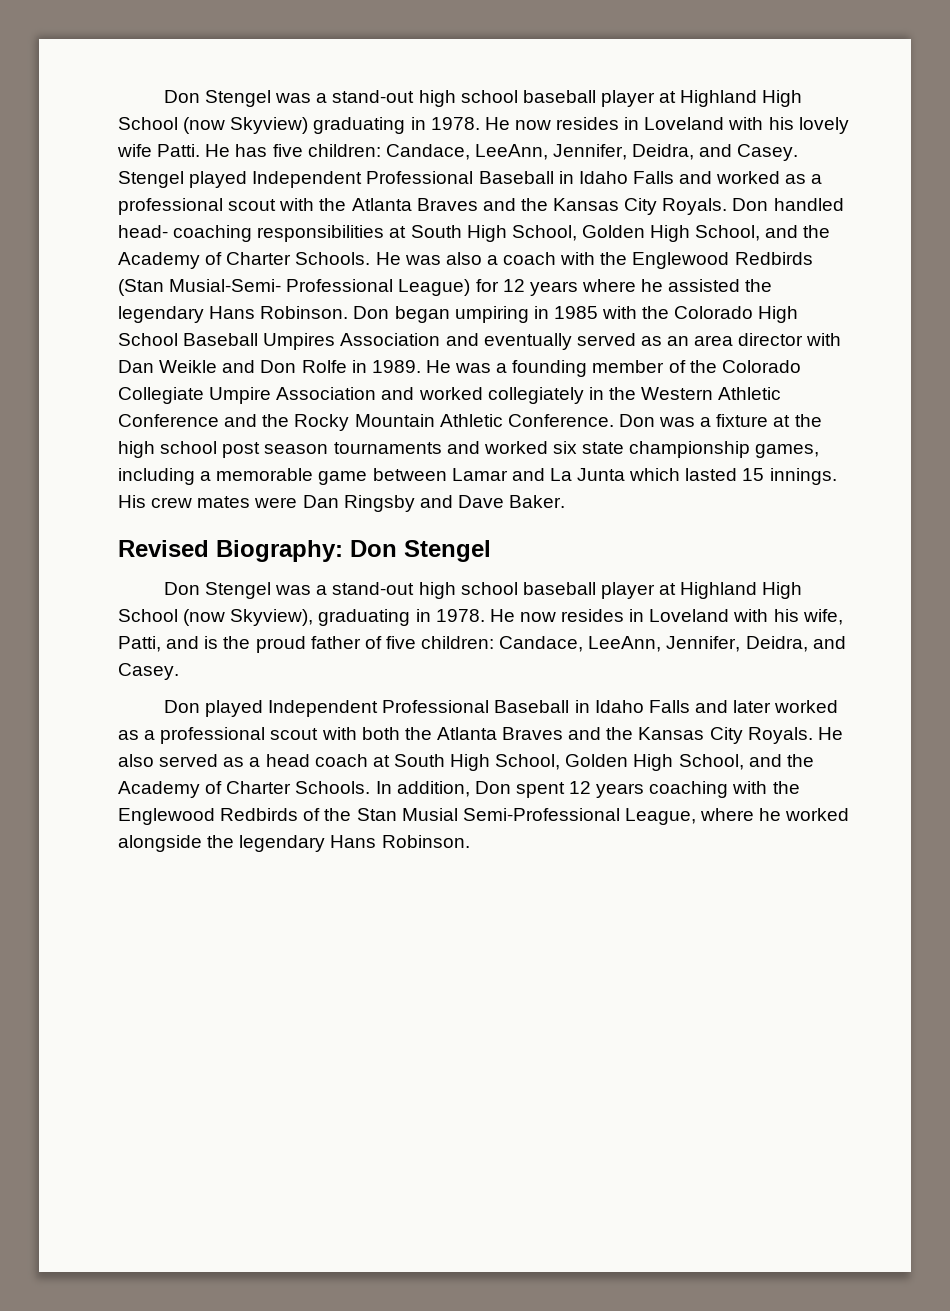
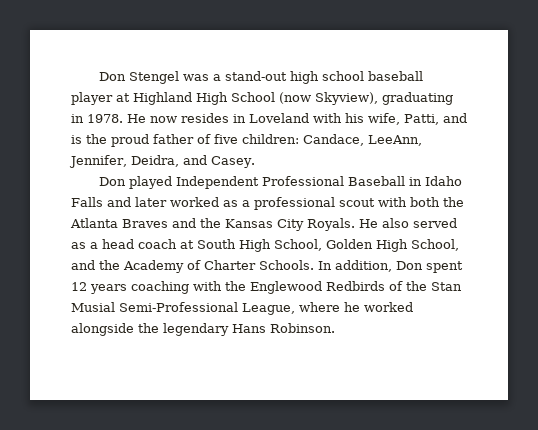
[230,117,849,134] [117,144,799,161] [118,171,823,188] [118,198,844,215] [118,225,831,242] [118,252,813,269] [118,279,773,296] [118,306,799,323] [118,333,842,350] [118,360,801,377] [118,387,782,404] [118,414,822,431] [118,441,820,458] [118,468,837,485] [118,495,566,512] [118,540,491,562] [163,582,803,599] [118,609,226,626] Skyview) graduating in 1978. He now resides in Loveland with his lovely wife Patti. He has five children: Candace, LeeAnn, Jennifer, Deidra, and Casey. Stengel played Independent Professional Baseball in Idaho Falls and worked as a professional scout with the Atlanta Braves and the Kansas City Royals. Don handled head- coaching responsibilities at South High School, Golden High School, and the Academy of Charter Schools. He was also a coach with the Englewood Redbirds (Stan Musial-Semi- Professional League) for 12 years where he assisted the legendary Hans Robinson. Don began umpiring in 1985 with the Colorado High School Baseball Umpires Association and eventually served as an area director with Dan Weikle and Don Rolfe in 1989. He was a founding member of the Colorado Collegiate Umpire Association and worked collegiately in the Western Athletic Conference and the Rocky Mountain Athletic Conference. Don was a fixture at the high school post season tournaments and worked six state championship games, including a memorable game between Lamar and La Junta which lasted 15 innings. His crew mates were Dan Ringsby and Dave Baker. // Revised Biography: Don Stengel // Don Stengel was a stand‑out high school baseball player at Highland High School (now -> (311, 98) none

